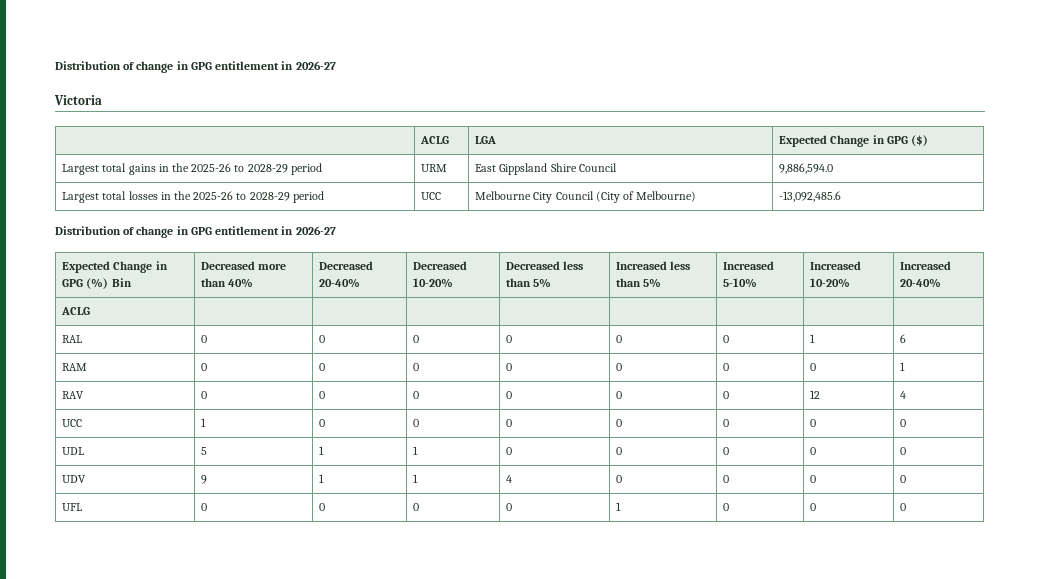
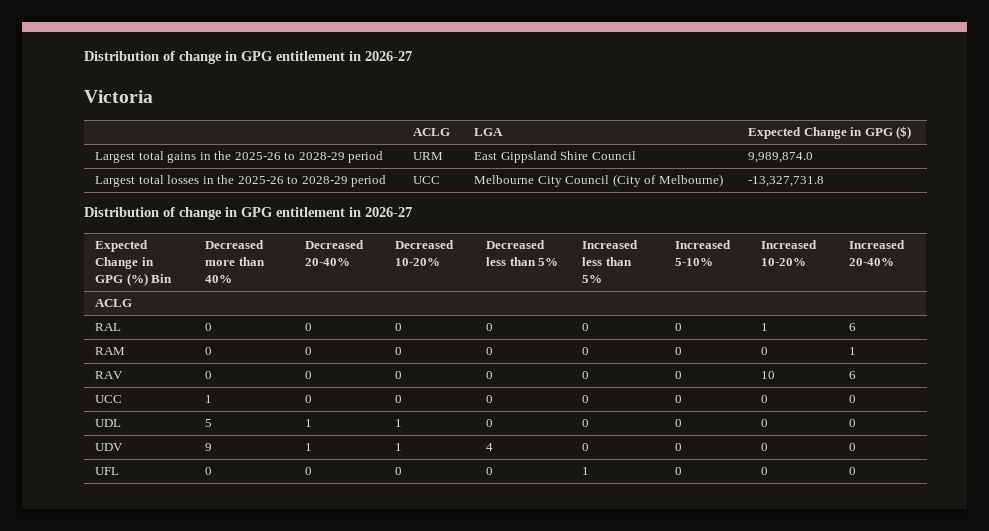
[779,163,834,174] 9,886,594.0 -> [748,152,814,163] 9,989,874.0
[779,191,842,202] -13,092,485.6 -> [748,176,825,187] -13,327,731.8
[810,390,821,399] [900,391,907,399] 12 | 4 -> [761,371,776,379] [849,371,857,379] 10 | 6

